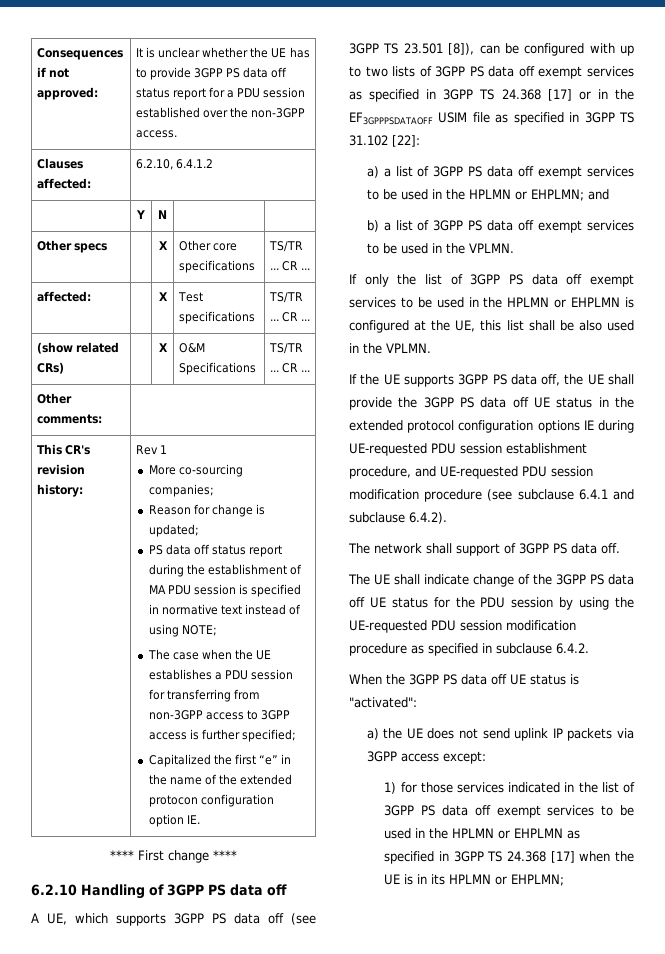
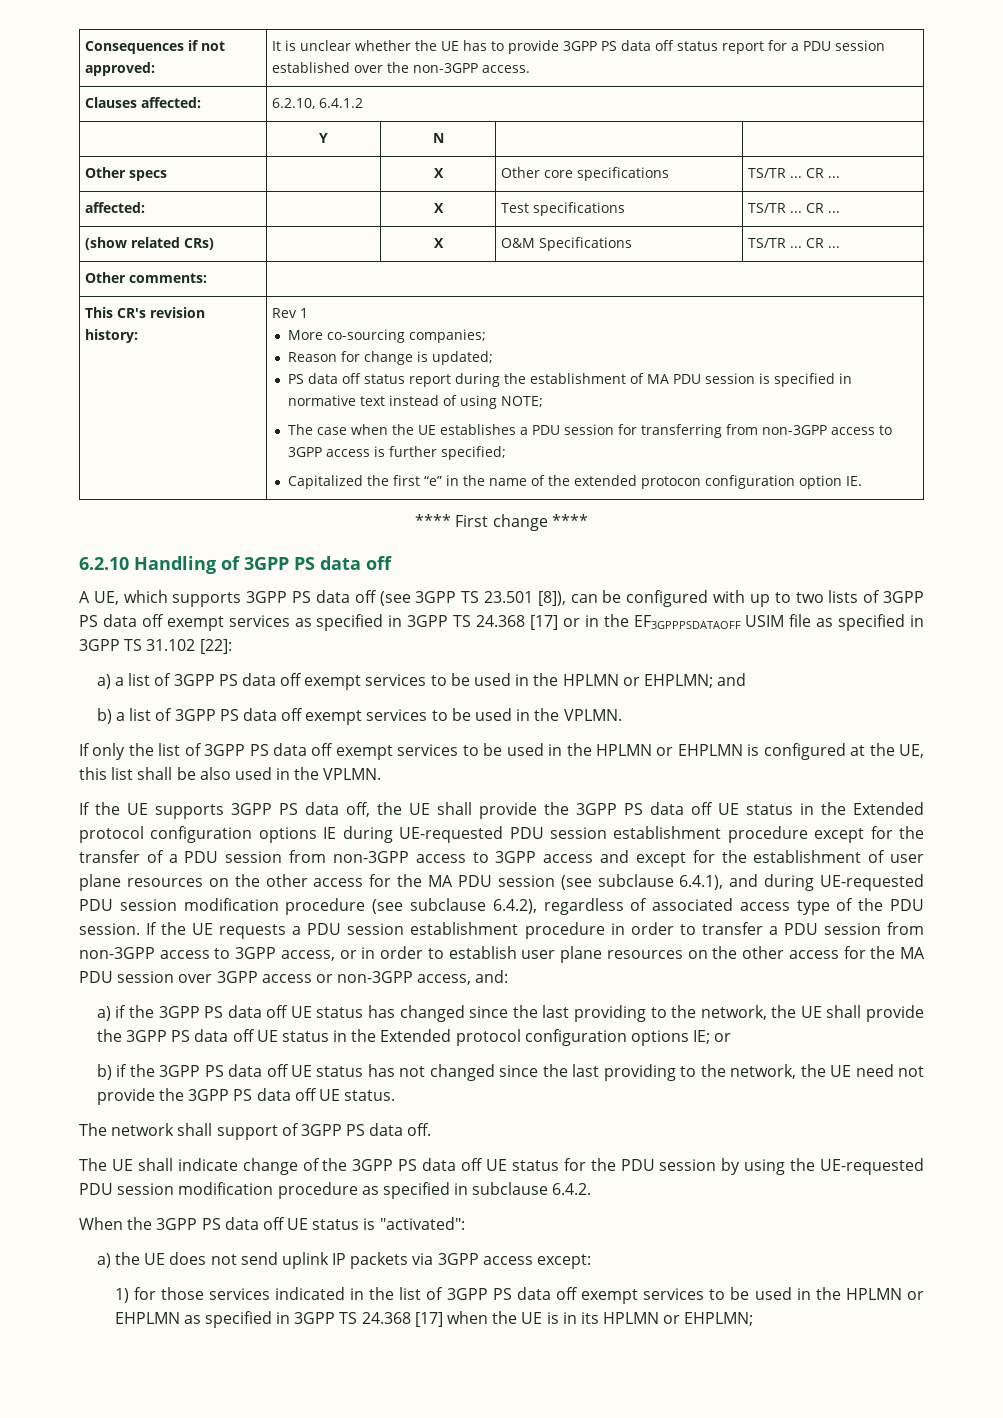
[349,420,403,431] extended -> [853,802,924,815] Extended
[349,466,436,479] procedure, and -> [727,826,924,843] [79,850,925,867] [79,874,815,891] procedure except for the transfer of a PDU session from non-3GPP access to 3GPP access and except for the establishment of user plane resources on the other access for the MA PDU session (see subclause 6.4.1), and during
[578,489,634,500] [349,512,447,524] 6.4.1 and subclause 6.4.2). -> [492,898,925,915] [79,922,924,939] [79,946,925,963] [79,970,509,985] [96,1005,925,1022] [96,1029,732,1046] [96,1064,924,1081] [96,1088,396,1105] 6.4.2), regardless of associated access type of the PDU session. If the UE requests a PDU session establishment procedure in order to transfer a PDU session from non-3GPP access to 3GPP access, or in order to establish user plane resources on the other access for the MA PDU session over 3GPP access or non-3GPP access, and: // a) if the 3GPP PS data off UE status has changed since the last providing to the network, the UE shall provide the 3GPP PS data off UE status in the Extended protocol configuration options IE; or // b) if the 3GPP PS data off UE status has not changed since the last providing to the network, the UE need not provide the 3GPP PS data off UE status.

